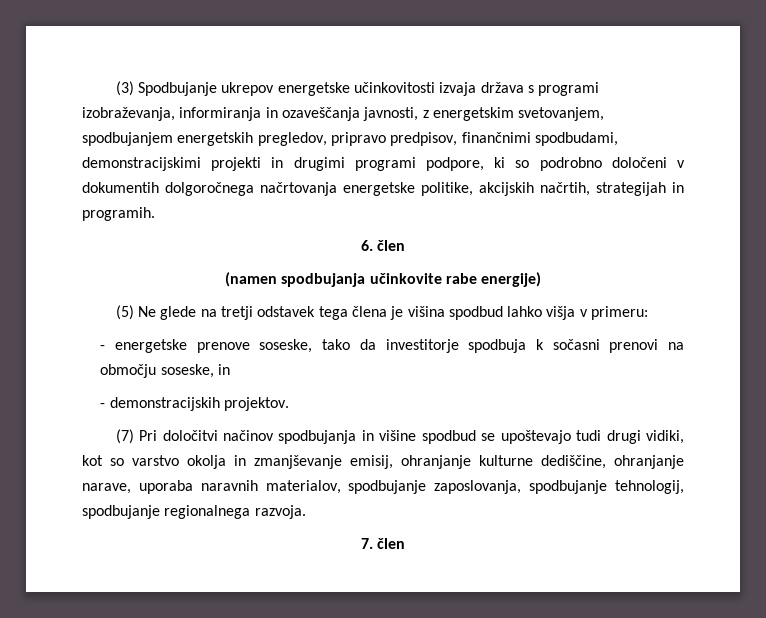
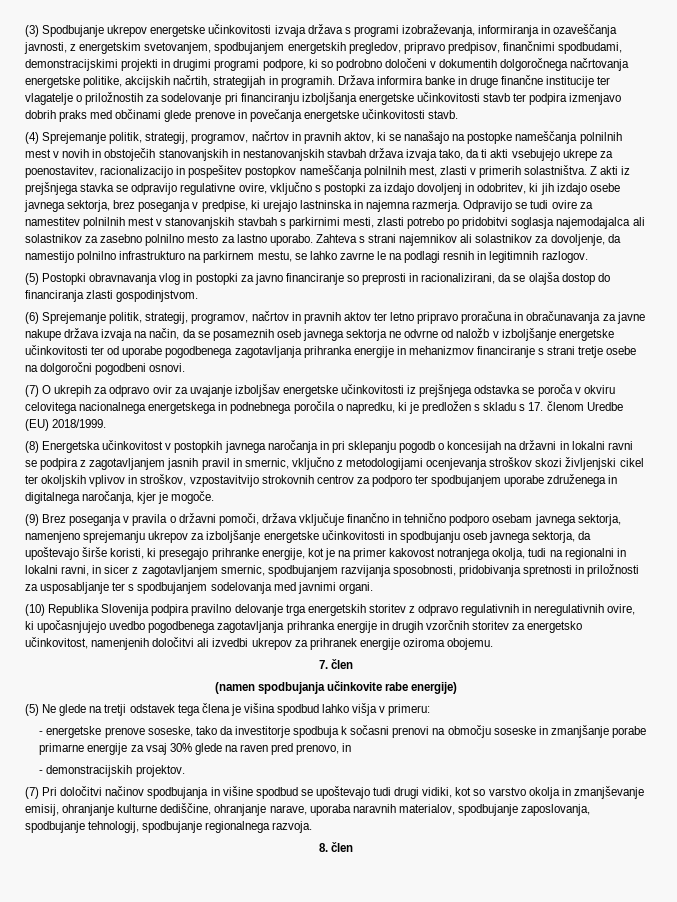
[360,240,373,251] // 6. -> [337,75,611,88] [25,92,622,105] [25,109,459,122] [25,131,622,144] [25,148,613,161] [25,165,631,178] [25,182,620,195] [24,200,593,212] [25,217,645,229] [25,234,621,246] [25,251,588,263] [25,272,610,285] [25,290,199,302] [25,311,645,324] [25,328,614,341] [25,345,637,358] [25,362,186,375] [25,384,615,397] [25,401,623,414] [25,419,107,431] [25,440,633,453] [25,457,644,470] [25,474,618,487] [25,491,215,504] [25,513,621,526] [25,530,592,543] [25,547,626,560] [25,564,640,577] [25,582,373,594] [25,604,636,616] [25,620,583,633] [25,637,494,650] [318,660,328,669] Država informira banke in druge finančne institucije ter vlagatelje o priložnostih za sodelovanje pri financiranju izboljšanja energetske učinkovitosti stavb ter podpira izmenjavo dobrih praks med občinami glede prenove in povečanja energetske učinkovitosti stavb. // (4) Sprejemanje politik, strategij, programov, načrtov in pravnih aktov, ki se nanašajo na postopke nameščanja polnilnih mest v novih in obstoječih stanovanjskih in nestanovanjskih stavbah država izvaja tako, da ti akti vsebujejo ukrepe za poenostavitev, racionalizacijo in pospešitev postopkov nameščanja polnilnih mest, zlasti v primerih solastništva. Z akti iz prejšnjega stavka se odpravijo regulativne ovire, vključno s postopki za izdajo dovoljenj in odobritev, ki jih izdajo osebe javnega sektorja, brez poseganja v predpise, ki urejajo lastninska in najemna razmerja. Odpravijo se tudi ovire za namestitev polnilnih mest v stanovanjskih stavbah s parkirnimi mesti, zlasti potrebo po pridobitvi soglasja najemodajalca ali solastnikov za zasebno polnilno mesto za lastno uporabo. Zahteva s strani najemnikov ali solastnikov za dovoljenje, da namestijo polnilno infrastrukturo na parkirnem mestu, se lahko zavrne le na podlagi resnih in legitimnih razlogov. // (5) Postopki obravnavanja vlog in postopki za javno financiranje so preprosti in racionalizirani, da se olajša dostop do financiranja zlasti gospodinjstvom. // (6) Sprejemanje politik, strategij, programov, načrtov in pravnih aktov ter letno pripravo proračuna in obračunavanja za javne nakupe država izvaja na način, da se posameznih oseb javnega sektorja ne odvrne od naložb v izboljšanje energetske učinkovitosti ter od uporabe pogodbenega zagotavljanja prihranka energije in mehanizmov financiranje s strani tretje osebe na dolgoročni pogodbeni osnovi. // (7) O ukrepih za odpravo ovir za uvajanje izboljšav energetske učinkovitosti iz prejšnjega odstavka se poroča v okviru celovitega nacionalnega energetskega in podnebnega poročila o napredku, ki je predložen s skladu s 17. členom Uredbe (EU) 2018/1999. // (8) Energetska učinkovitost v postopkih javnega naročanja in pri sklepanju pogodb o koncesijah na državni in lokalni ravni se podpira z zagotavljanjem jasnih pravil in smernic, vključno z metodologijami ocenjevanja stroškov skozi življenjski cikel ter okoljskih vplivov in stroškov, vzpostavitvijo strokovnih centrov za podporo ter spodbujanjem uporabe združenega in digitalnega naročanja, kjer je mogoče. // (9) Brez poseganja v pravila o državni pomoči, država vključuje finančno in tehnično podporo osebam javnega sektorja, namenjeno sprejemanju ukrepov za izboljšanje energetske učinkovitosti in spodbujanju oseb javnega sektorja, da upoštevajo širše koristi, ki presegajo prihranke energije, kot je na primer kakovost notranjega okolja, tudi na regionalni in lokalni ravni, in sicer z zagotavljanjem smernic, spodbujanjem razvijanja sposobnosti, pridobivanja spretnosti in priložnosti za usposabljanje ter s spodbujanjem sodelovanja med javnimi organi. // (10) Republika Slovenija podpira pravilno delovanje trga energetskih storitev z odpravo regulativnih in neregulativnih ovire, ki upočasnjujejo uvedbo pogodbenega zagotavljanja prihranka energije in drugih vzorčnih storitev za energetsko učinkovitost, namenjenih določitvi ali izvedbi ukrepov za prihranek energije oziroma obojemu. // 7.
[160,364,214,378] soseske, -> [493,725,646,738] [39,743,340,755] soseske in zmanjšanje porabe primarne energije za vsaj 30% glede na raven pred prenovo,
[360,538,373,549] 7. -> [318,843,328,852] 8.

